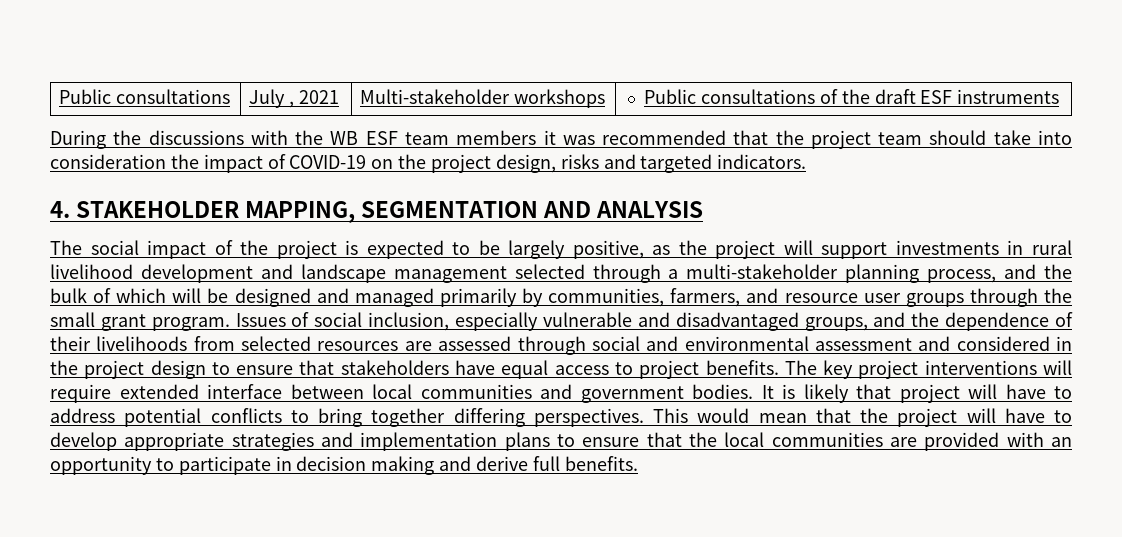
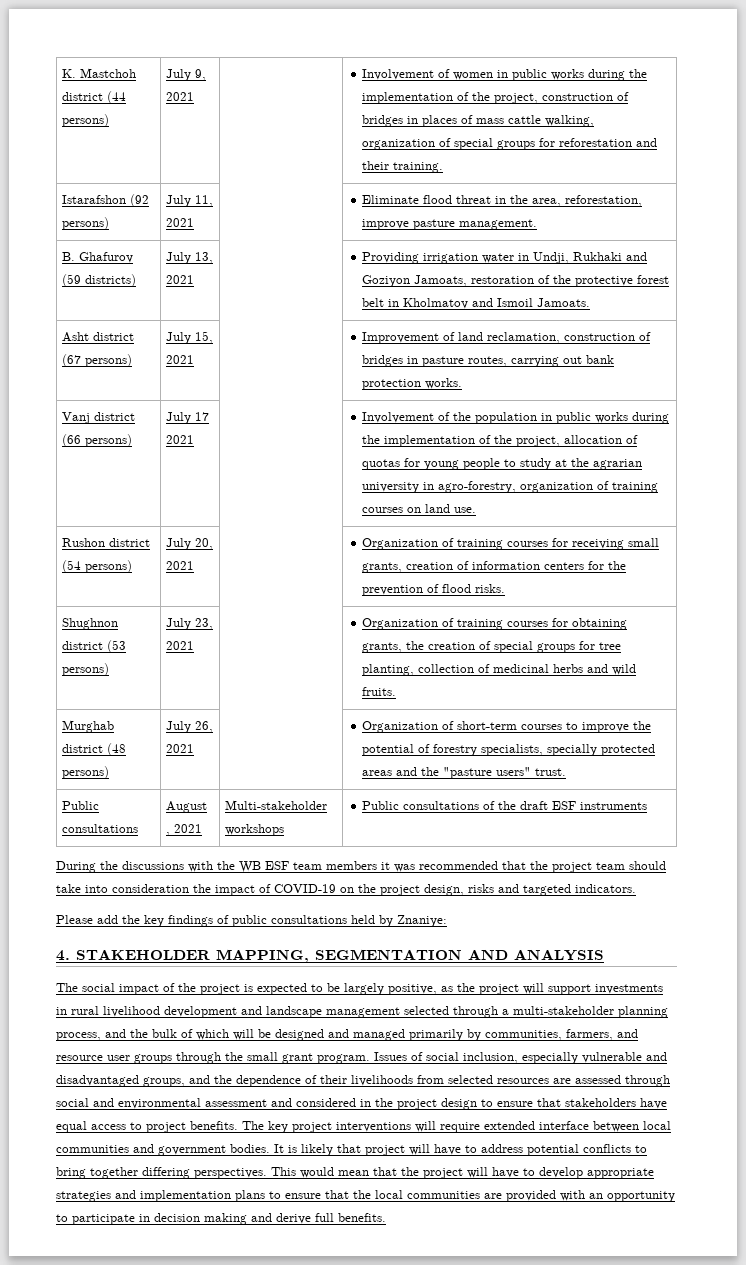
(59, 96) none -> [61,68,136,78] [61,91,126,104] [61,114,109,127] [165,69,206,81] [165,92,194,101] [362,69,648,81] [362,92,630,104] [362,115,595,127] [362,138,658,150] [362,161,444,173] [61,194,149,207] [61,217,109,230] [165,195,213,207] [165,218,194,227] [362,195,643,207] [362,219,538,230] [61,252,133,263] [61,274,136,287] [165,252,213,264] [165,275,194,284] [362,252,648,264] [362,275,670,287] [362,298,591,309] [61,332,134,342] [61,354,132,367] [165,331,213,344] [165,355,194,364] [362,332,652,344] [362,355,615,367] [362,378,463,390] [61,412,135,424] [61,434,132,447] [165,412,209,424] [165,435,194,444] [362,412,670,424] [362,435,639,447] [362,458,643,470] [362,481,659,493] [362,504,477,513] [61,538,150,547] [61,560,132,573] [165,538,213,550] [165,561,194,570] [362,538,660,550] [362,561,627,573] [362,584,506,596] [61,618,118,630] [61,640,126,653] [61,663,109,676] [165,618,213,630] [165,641,194,650] [362,618,628,630] [362,641,622,653] [362,664,637,676] [362,687,397,696] [61,720,114,733] [61,743,126,756] [61,766,109,779] [165,721,213,733] [165,744,194,753] [362,721,652,733] [362,744,656,756] [362,767,567,779] K. Mastchoh district (44 persons) | July 9, 2021 | | Involvement of women in public works during the implementation of the project, construction of bridges in places of mass cattle walking, organization of special groups for reforestation and their training. // Istarafshon (92 persons) | July 11, 2021 | | Eliminate flood threat in the area, reforestation, improve pasture management. // B. Ghafurov (59 districts) | July 13, 2021 | | Providing irrigation water in Undji, Rukhaki and Goziyon Jamoats, restoration of the protective forest belt in Kholmatov and Ismoil Jamoats. // Asht district (67 persons) | July 15, 2021 | | Improvement of land reclamation, construction of bridges in pasture routes, carrying out bank protection works. // Vanj district (66 persons) | July 17 2021 | | Involvement of the population in public works during the implementation of the project, allocation of quotas for young people to study at the agrarian university in agro-forestry, organization of training courses on land use. // Rushon district (54 persons) | July 20, 2021 | | Organization of training courses for receiving small grants, creation of information centers for the prevention of flood risks. // Shughnon district (53 persons) | July 23, 2021 | | Organization of training courses for obtaining grants, the creation of special groups for tree planting, collection of medicinal herbs and wild fruits. // Murghab district (48 persons) | July 26, 2021 | | Organization of short-term courses to improve the potential of forestry specialists, specially protected areas and the "pasture users" trust. //
[249,89,286,108] July -> [165,801,207,813] August
(807, 161) none -> [56,915,447,927] // Please add the key findings of public consultations held by Znaniye:

